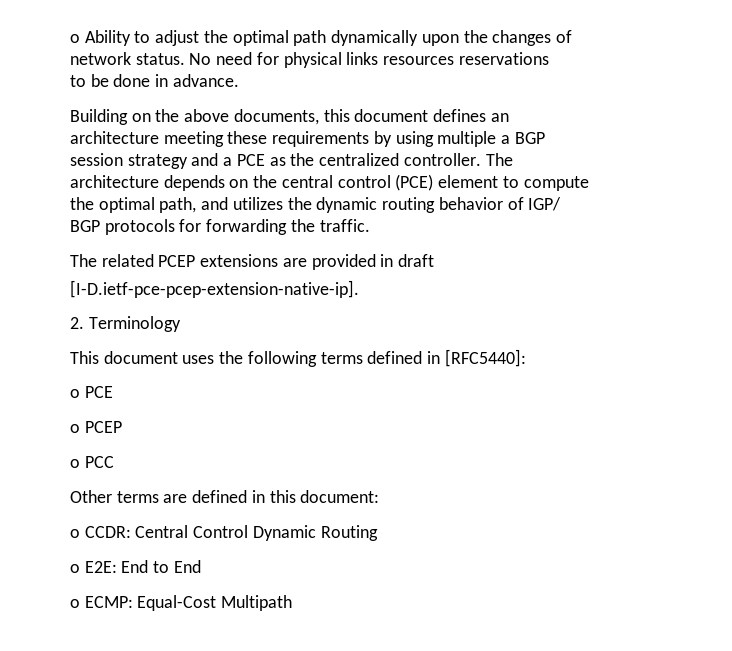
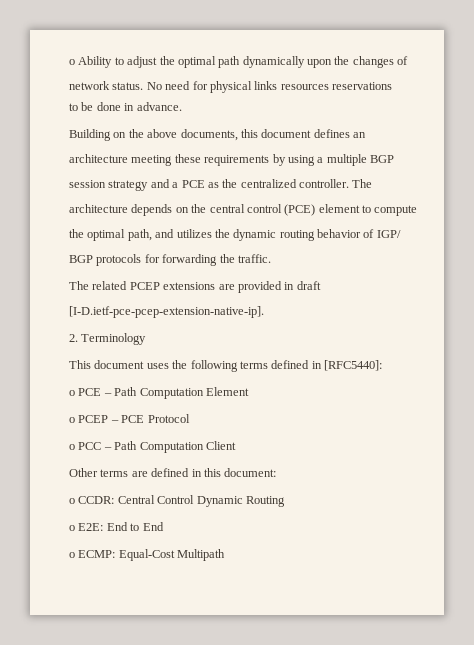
[437,131,511,147] multiple a -> [317,154,367,166] a multiple
(113, 392) none -> [103,387,249,399] – Path Computation Element
(122, 427) none -> [110,414,190,423] – PCE Protocol
(114, 462) none -> [103,441,236,453] – Path Computation Client

